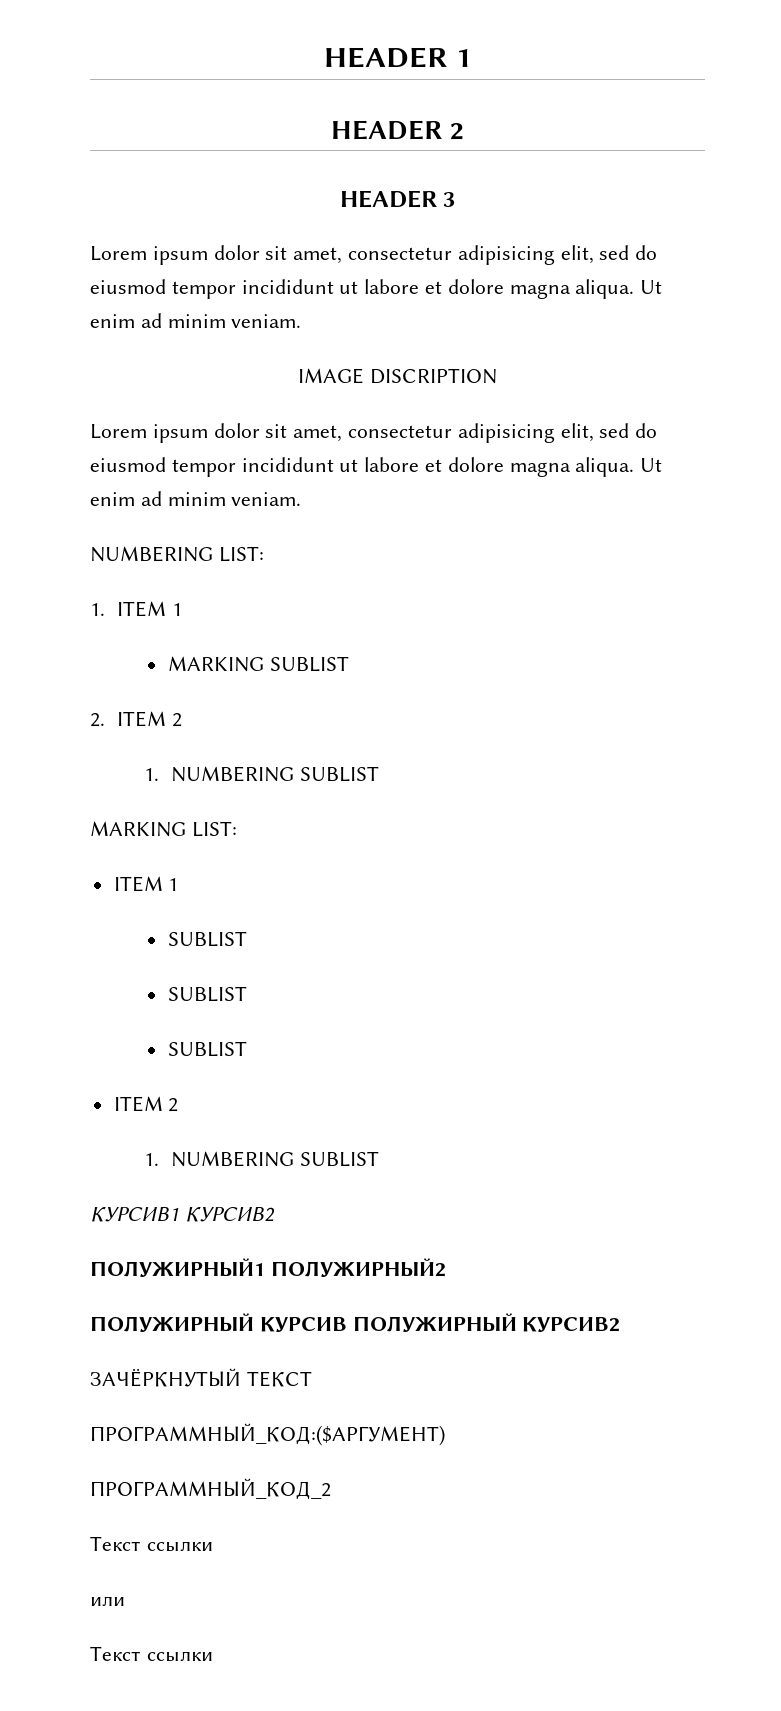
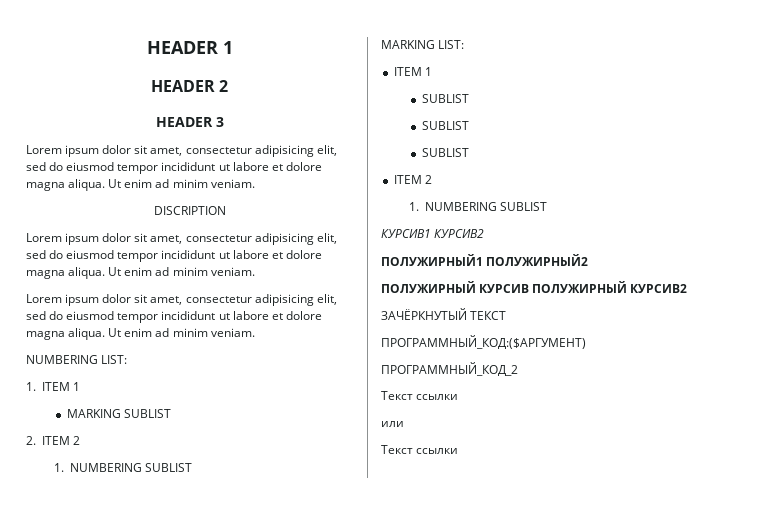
[298,368,365,384] IMAGE -> (255, 183) none
(302, 499) none -> [26,294,337,306] [26,311,322,323] [26,328,255,340] // Lorem ipsum dolor sit amet, consectetur adipisicing elit, sed do eiusmod tempor incididunt ut labore et dolore magna aliqua. Ut enim ad minim veniam.

